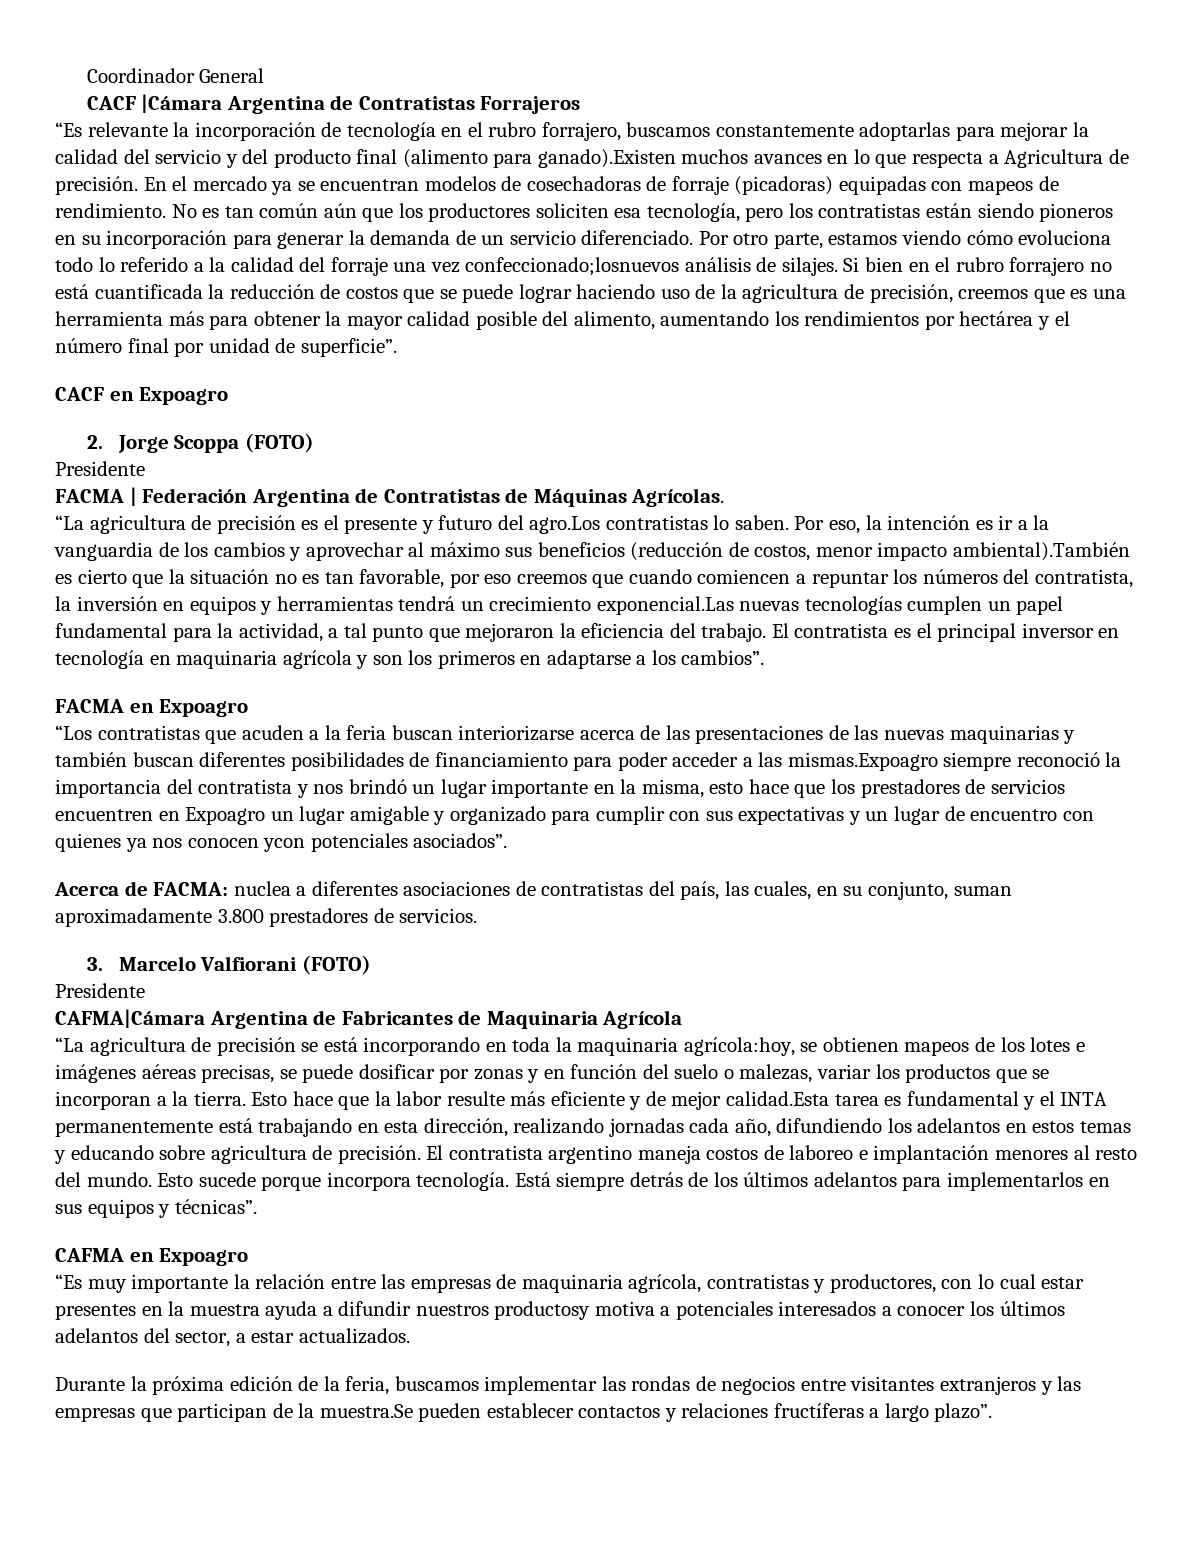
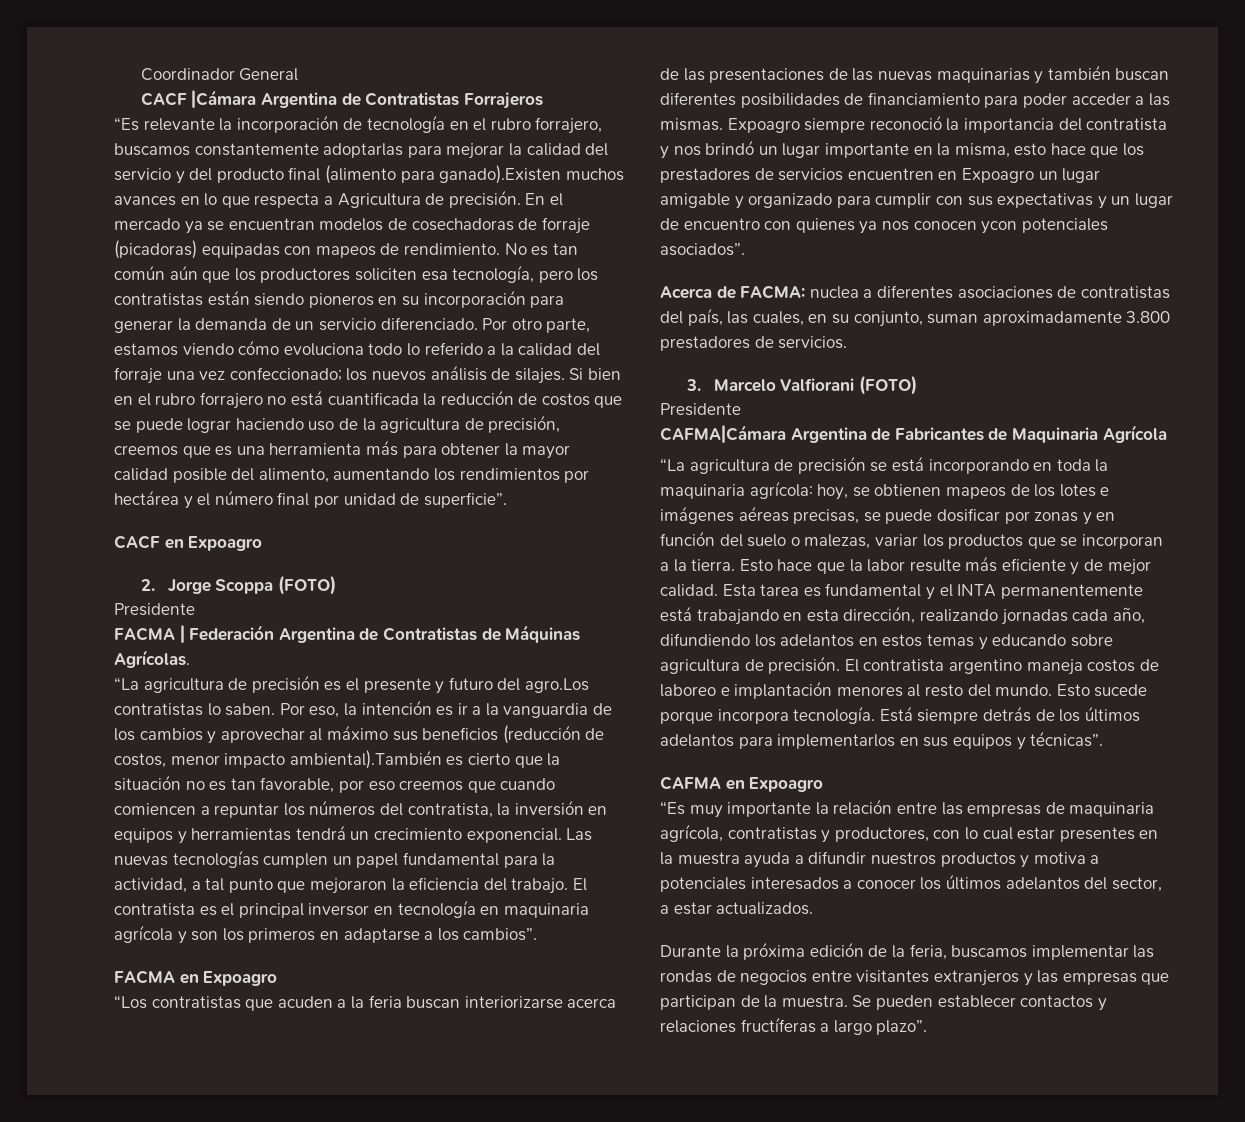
[465,257,680,276] confeccionado;losnuevos -> [229,367,426,381] confeccionado; los nuevos
[596,596,734,615] exponencial.Las -> [466,828,593,843] exponencial. Las
[787,752,938,771] mismas.Expoagro -> [660,118,800,133] mismas. Expoagro
[683,1037,795,1056] agrícola:hoy, -> [749,481,849,500] agrícola: hoy,
[726,1091,830,1106] calidad.Esta -> [660,584,756,597] calidad. Esta
[494,1301,591,1320] productosy -> [940,852,1030,868] productos y
[319,1404,413,1418] muestra.Se -> [781,995,872,1008] muestra. Se

